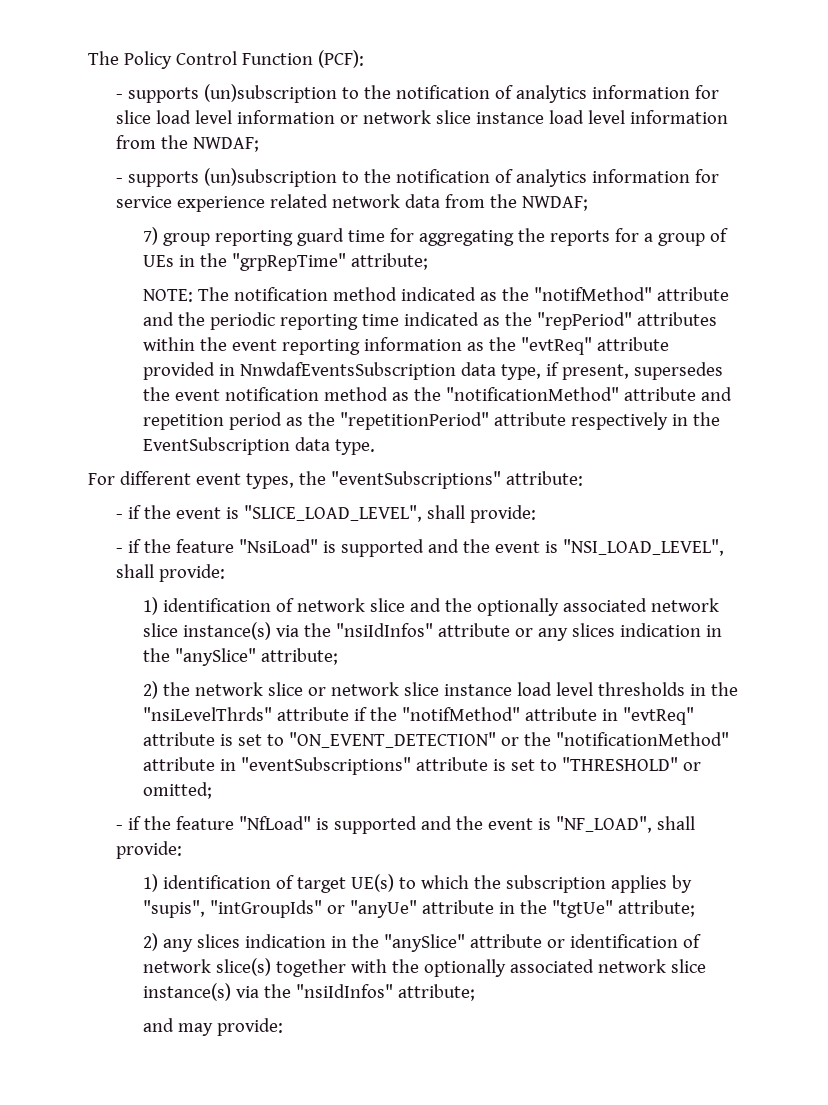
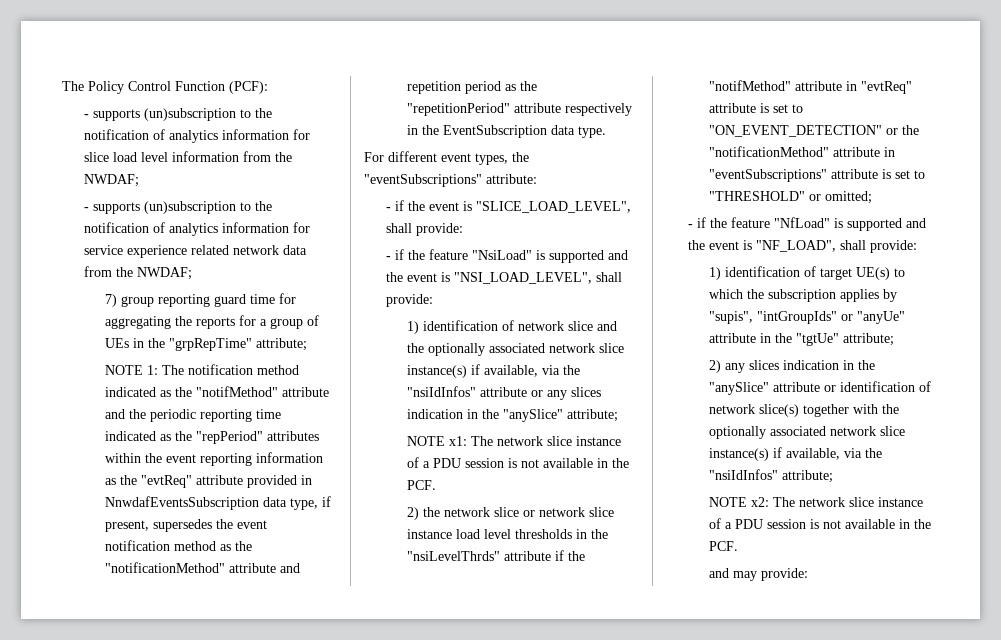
[339,110,728,124] or network slice instance load level information -> (239, 156) none
[143,289,194,302] NOTE: -> [105,365,159,375] NOTE 1:
(272, 631) none -> [471,364,539,377] if available,
(339, 656) none -> [407,436,622,446] [407,457,630,468] [407,480,437,490] // NOTE x1: The network slice instance of a PDU session is not available in the PCF.
(232, 992) none -> [773,447,841,460] if available,
(476, 992) none -> [709,497,924,507] [709,518,932,529] [709,541,739,551] // NOTE x2: The network slice instance of a PDU session is not available in the PCF.

